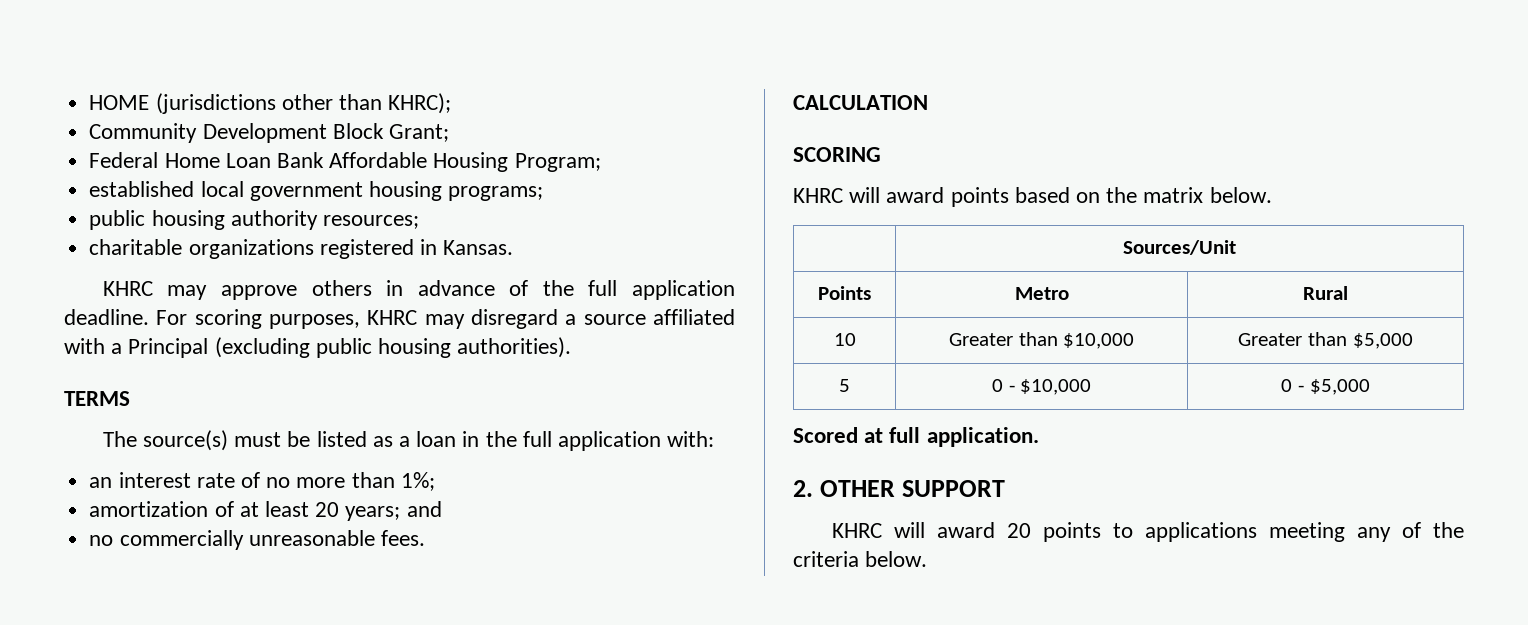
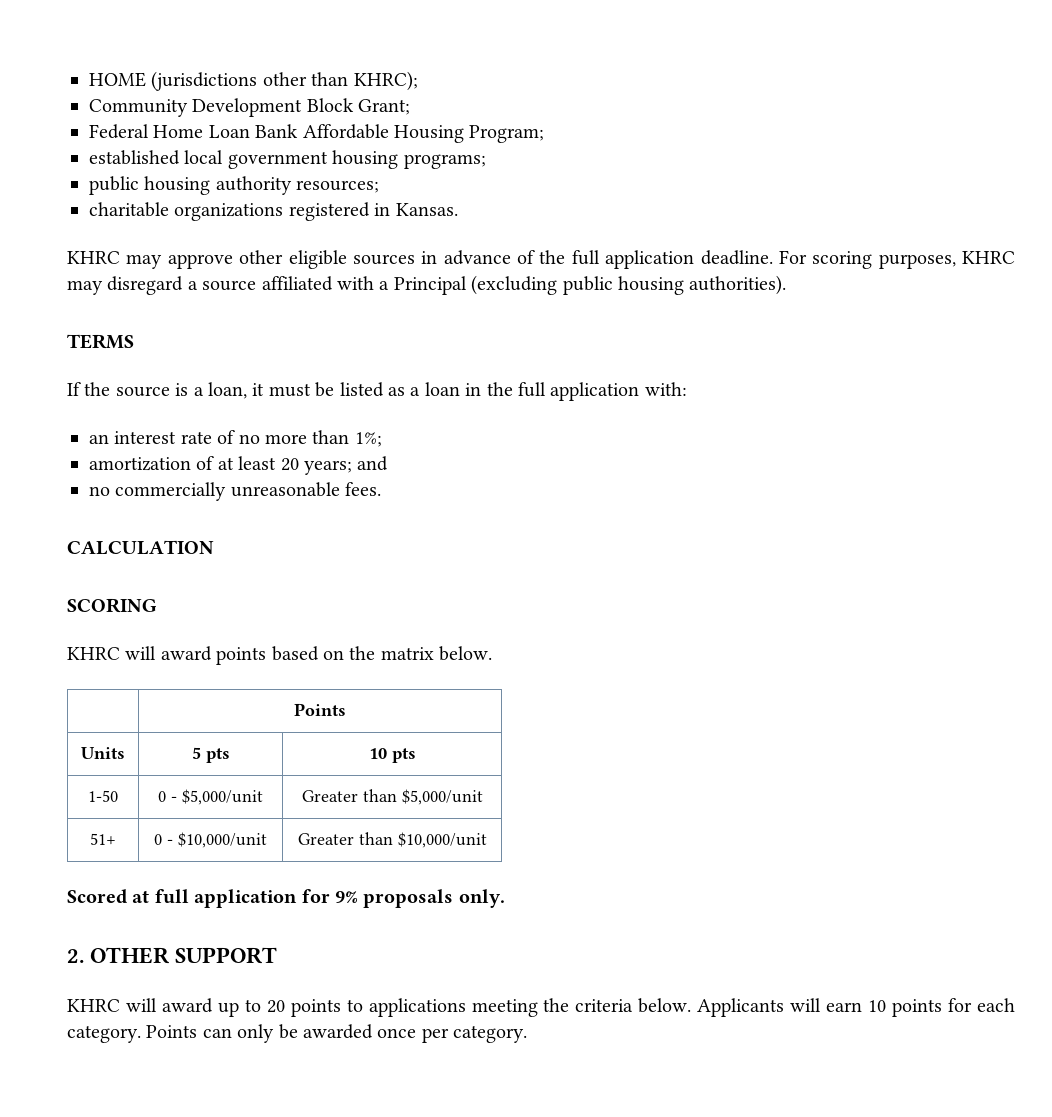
[311,280,372,296] others -> [239,250,415,269] other eligible sources
[102,430,228,451] The source(s) -> [67,382,265,399] If the source is a loan, it
[1123,240,1236,255] [818,286,871,300] [1014,287,1069,300] [1303,286,1348,300] [833,333,856,346] [948,332,1135,349] [1238,332,1413,349] [839,379,850,392] [991,379,1092,395] [1281,379,1370,395] [793,427,1039,447] Sources/Unit // Points | Metro | Rural // 10 | Greater than $10,000 | Greater than $5,000 // 5 | 0 - $10,000 | 0 - $5,000 // Scored at full application. -> [294,703,346,716] [81,747,125,759] [191,747,230,763] [368,748,416,763] [88,790,118,802] [158,789,263,805] [301,789,483,805] [90,833,116,845] [154,832,267,848] [297,832,487,848] [67,889,505,908] Points // Units | 5 pts | 10 pts // 1-50 | 0 - $5,000/unit | Greater than $5,000/unit // 51+ | 0 - $10,000/unit | Greater than $10,000/unit // Scored at full application for 9% proposals only.
(995, 530) none -> [217,999,261,1017] up to
[1356,522,1421,542] any of -> (538, 1008) none
(928, 559) none -> [697,998,1015,1017] [67,1024,528,1043] Applicants will earn 10 points for each category. Points can only be awarded once per category.

